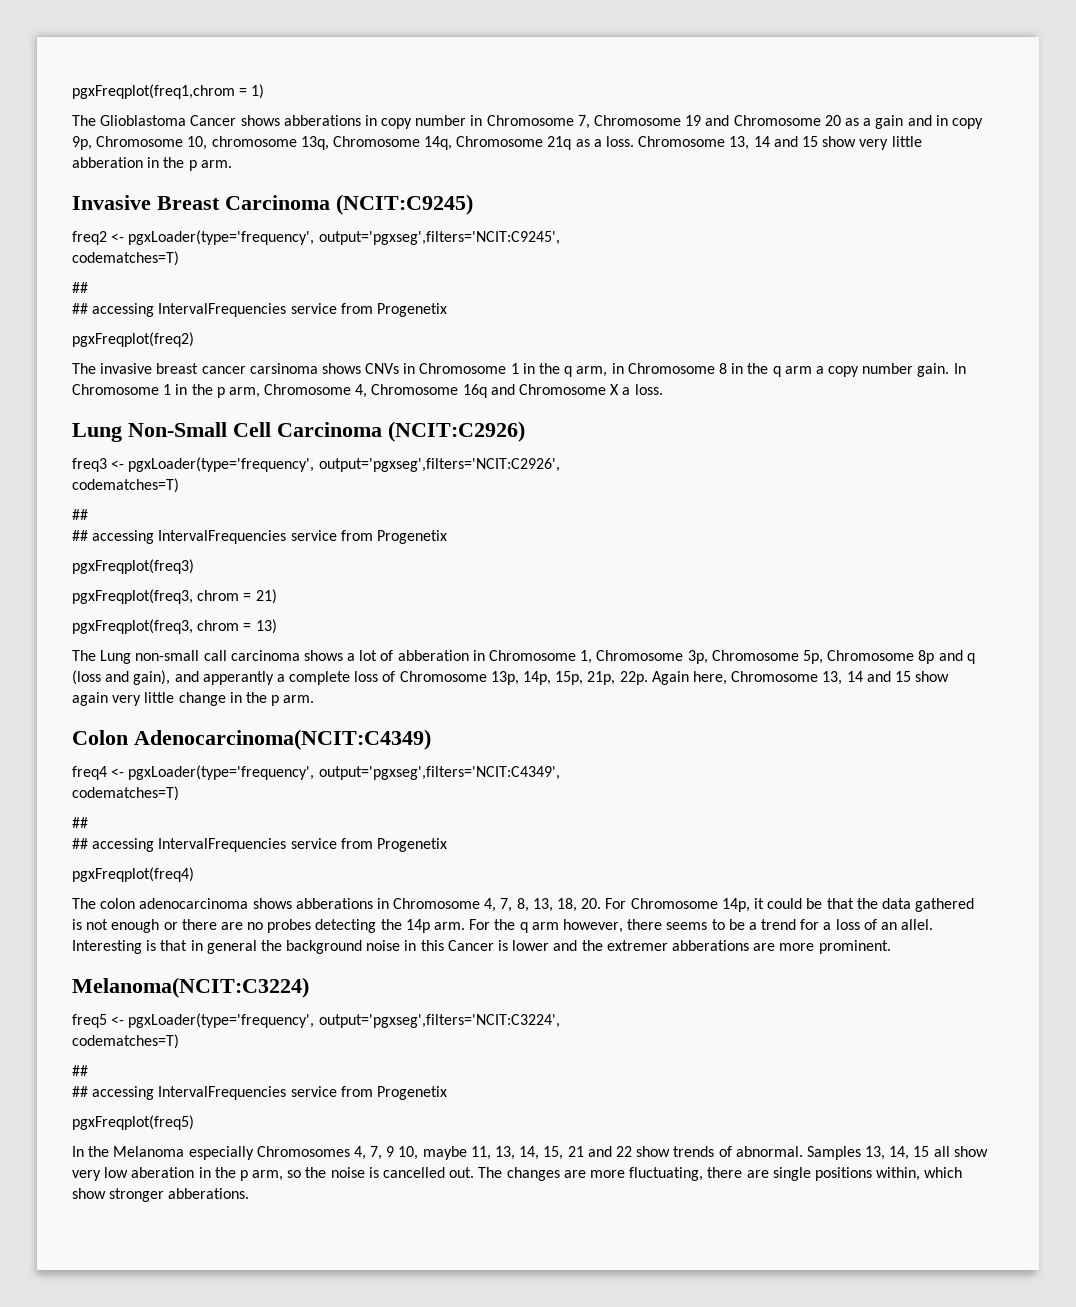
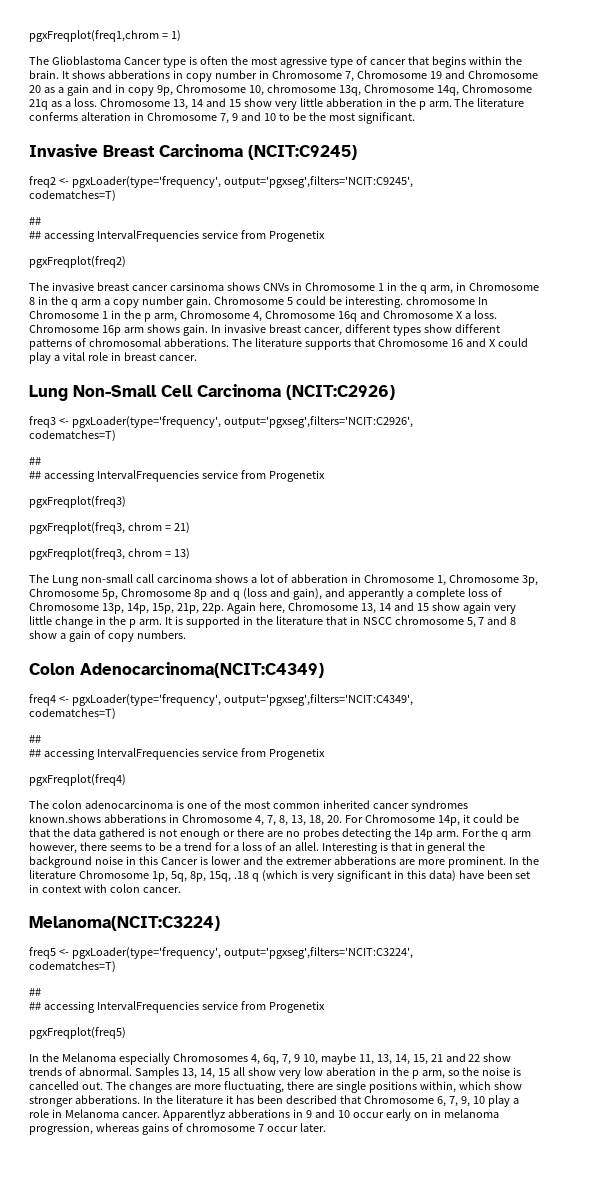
(237, 120) none -> [162,56,522,68] [29,70,69,79] type is often the most agressive type of cancer that begins within the brain. It
(232, 164) none -> [454,98,525,107] [29,112,415,124] The literature conferms alteration in Chromosome 7, 9 and 10 to be the most significant.
(950, 370) none -> [213,296,475,308] Chromosome 5 could be interesting. chromosome
(663, 389) none -> [29,324,500,336] [29,338,528,350] [29,352,197,364] Chromosome 16p arm shows gain. In invasive breast cancer, different types show different patterns of chromosomal abberations. The literature supports that Chromosome 16 and X could play a vital role in breast cancer.
(315, 699) none -> [164,616,517,628] [29,630,186,642] It is supported in the literature that in NSCC chromosome 5, 7 and 8 show a gain of copy numbers.
[252,898,292,909] shows -> [175,800,468,812] [29,814,101,823] is one of the most common inherited cancer syndromes known.shows
(891, 947) none -> [508,856,539,865] [29,870,531,882] [29,884,181,893] In the literature Chromosome 1p, 5q, 8p, 15q, .18 q (which is very significant in this data) have been set in context with colon cancer.
(366, 1153) none -> [262,1054,279,1065] 6q,
(250, 1193) none -> [142,1095,519,1107] [29,1109,499,1121] [29,1123,326,1135] In the literature it has been described that Chromosome 6, 7, 9, 10 play a role in Melanoma cancer. Apparentlyz abberations in 9 and 10 occur early on in melanoma progression, whereas gains of chromosome 7 occur later.

